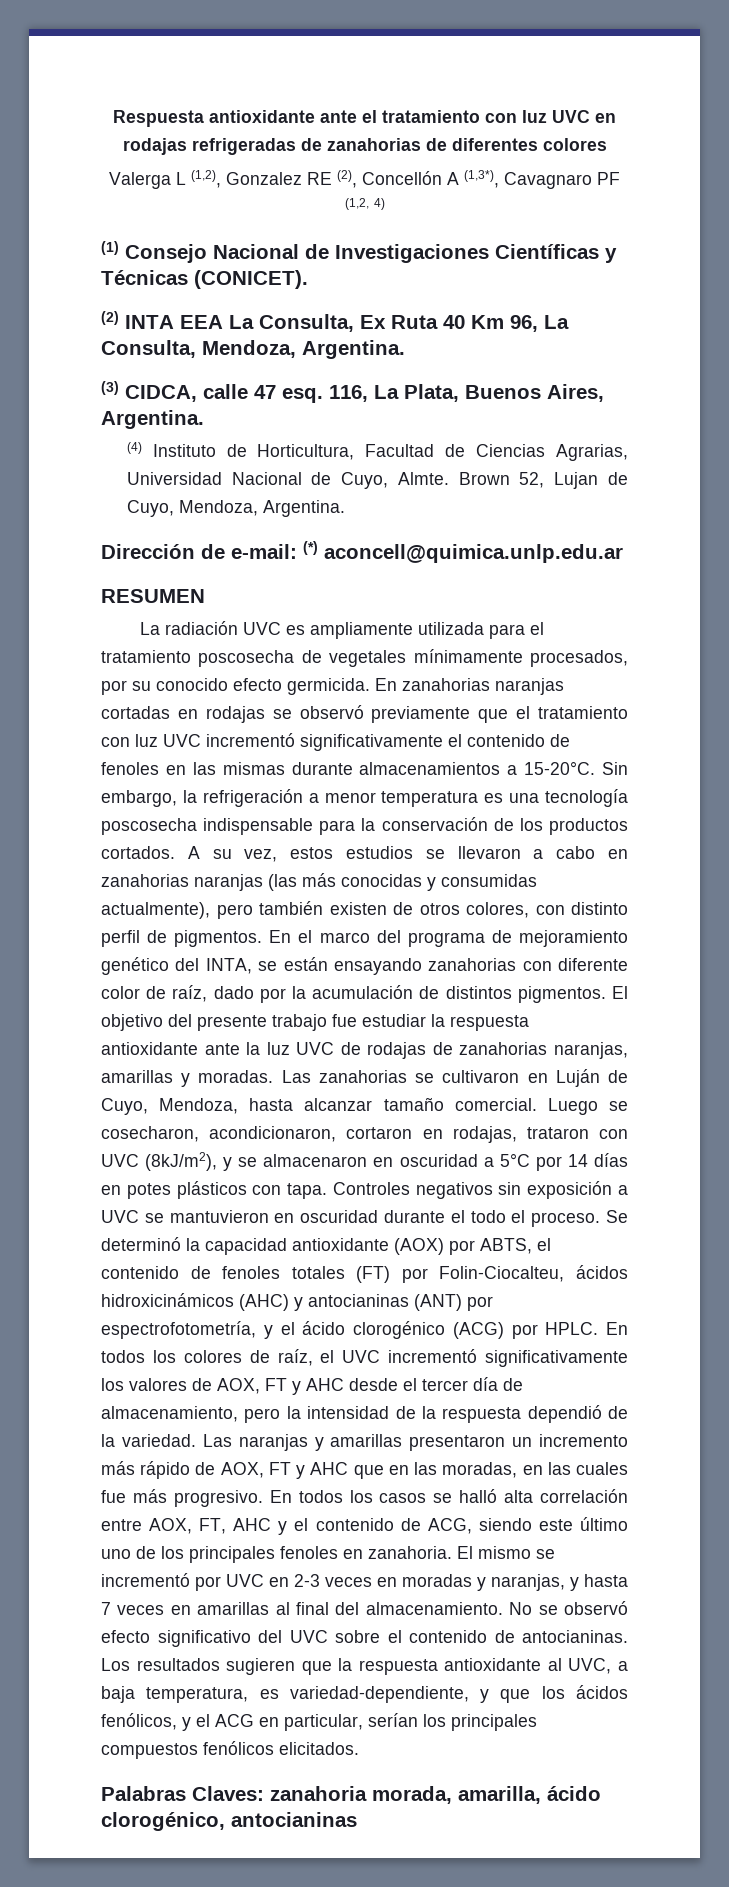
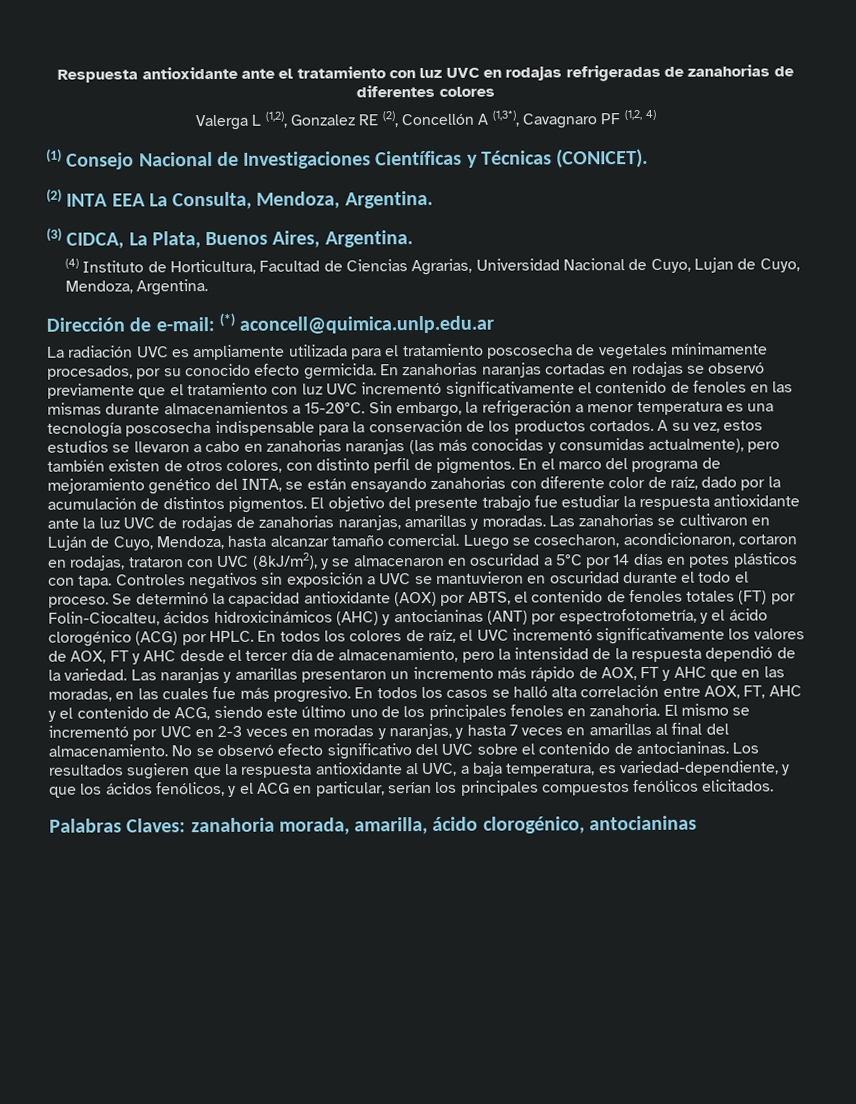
[360,315,569,332] [101,340,196,358] Ex Ruta 40 Km 96, La Consulta, -> (253, 200) none
[203,384,368,403] calle 47 esq. 116, -> (125, 240) none
[397,472,545,488] Almte. Brown 52, -> (691, 265) none
[101,589,205,603] // RESUMEN -> (495, 324) none

